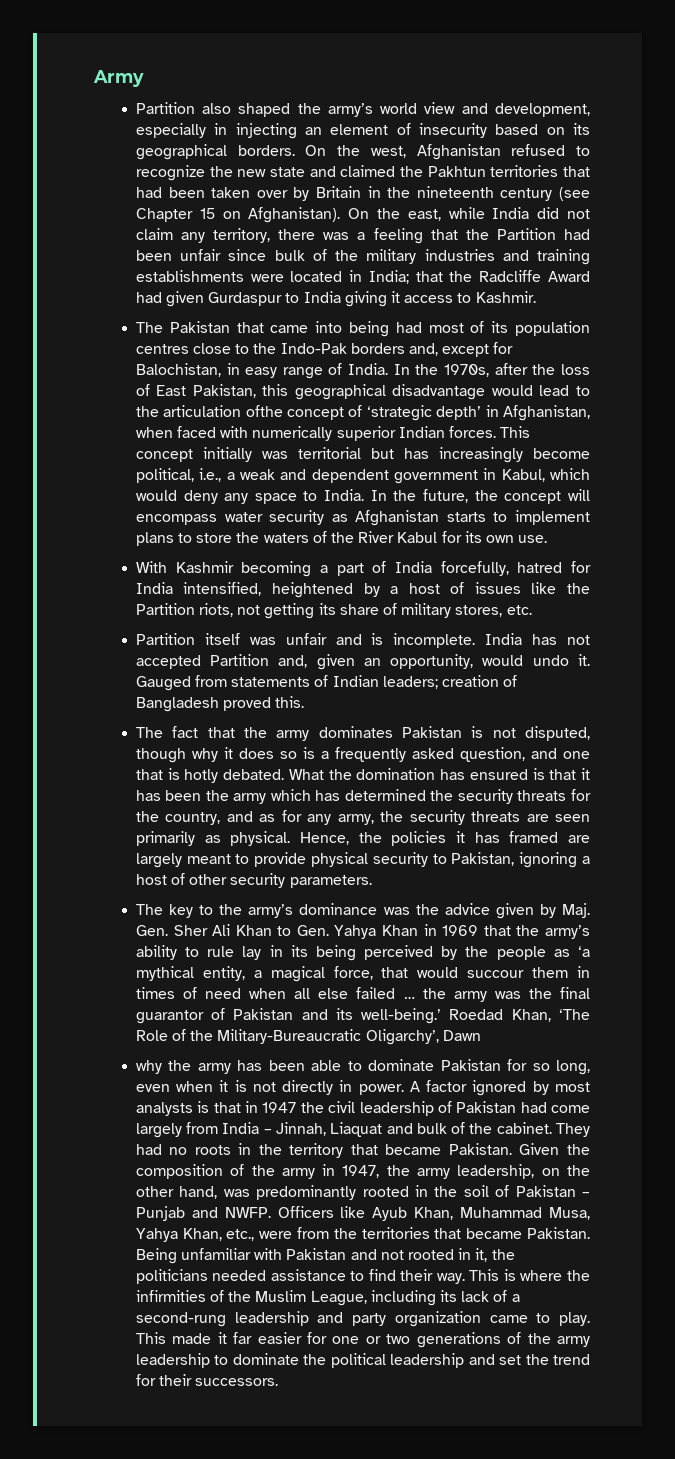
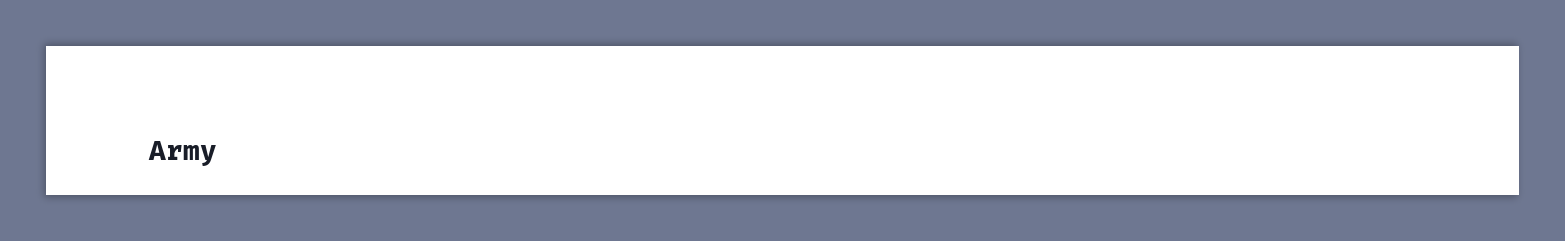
[135,102,590,117] [135,123,590,139] [135,144,591,160] [135,165,590,181] [135,186,591,201] [135,207,590,223] [135,228,591,244] [135,249,591,265] [135,270,590,284] [135,291,536,307] [135,321,590,337] [135,342,514,357] [135,363,591,379] [135,384,590,400] [135,405,590,421] [135,426,531,441] [135,447,590,463] [135,468,590,484] [135,489,591,504] [135,510,590,526] [135,531,548,546] [135,561,591,577] [135,582,590,598] [135,603,532,619] [135,633,590,648] [135,654,590,670] [135,675,518,691] [135,696,305,712] [135,726,590,741] [135,747,590,763] [135,768,590,783] [135,789,591,804] [135,810,590,825] [135,831,590,846] [135,852,591,868] [135,873,372,888] [135,903,590,919] [135,924,591,939] [135,945,590,961] [135,966,590,982] [135,987,591,1002] [135,1008,590,1024] [135,1029,481,1045] [135,1059,590,1075] [135,1080,590,1096] [135,1101,590,1116] [135,1122,591,1138] [135,1143,590,1158] [135,1164,590,1179] [135,1185,591,1200] [135,1206,590,1221] [135,1227,591,1242] [135,1248,515,1264] [135,1269,590,1284] [135,1290,520,1306] [135,1311,591,1327] [135,1332,590,1348] [135,1353,590,1368] [135,1374,279,1386] // Partition also shaped the army’s world view and development, especially in injecting an element of insecurity based on its geographical borders. On the west, Afghanistan refused to recognize the new state and claimed the Pakhtun territories that had been taken over by Britain in the nineteenth century (see Chapter 15 on Afghanistan). On the east, while India did not claim any territory, there was a feeling that the Partition had been unfair since bulk of the military industries and training establishments were located in India; that the Radcliffe Award had given Gurdaspur to India giving it access to Kashmir. // The Pakistan that came into being had most of its population centres close to the Indo-Pak borders and, except for Balochistan, in easy range of India. In the 1970s, after the loss of East Pakistan, this geographical disadvantage would lead to the articulation ofthe concept of ‘strategic depth’ in Afghanistan, when faced with numerically superior Indian forces. This concept initially was territorial but has increasingly become political, i.e., a weak and dependent government in Kabul, which would deny any space to India. In the future, the concept will encompass water security as Afghanistan starts to implement plans to store the waters of the River Kabul for its own use. // With Kashmir becoming a part of India forcefully, hatred for India intensified, heightened by a host of issues like the Partition riots, not getting its share of military stores, etc. // Partition itself was unfair and is incomplete. India has not accepted Partition and, given an opportunity, would undo it. Gauged from statements of Indian leaders; creation of Bangladesh proved this. // The fact that the army dominates Pakistan is not disputed, though why it does so is a frequently asked question, and one that is hotly debated. What the domination has ensured is that it has been the army which has determined the security threats for the country, and as for any army, the security threats are seen primarily as physical. Hence, the policies it has framed are largely meant to provide physical security to Pakistan, ignoring a host of other security parameters. // The key to the army’s dominance was the advice given by Maj. Gen. Sher Ali Khan to Gen. Yahya Khan in 1969 that the army’s ability to rule lay in its being perceived by the people as ‘a mythical entity, a magical force, that would succour them in times of need when all else failed … the army was the final guarantor of Pakistan and its well-being.’ Roedad Khan, ‘The Role of the Military-Bureaucratic Oligarchy’, Dawn // why the army has been able to dominate Pakistan for so long, even when it is not directly in power. A factor ignored by most analysts is that in 1947 the civil leadership of Pakistan had come largely from India – Jinnah, Liaquat and bulk of the cabinet. They had no roots in the territory that became Pakistan. Given the composition of the army in 1947, the army leadership, on the other hand, was predominantly rooted in the soil of Pakistan – Punjab and NWFP. Officers like Ayub Khan, Muhammad Musa, Yahya Khan, etc., were from the territories that became Pakistan. Being unfamiliar with Pakistan and not rooted in it, the politicians needed assistance to find their way. This is where the infirmities of the Muslim League, including its lack of a second-rung leadership and party organization came to play. This made it far easier for one or two generations of the army leadership to dominate the political leadership and set the trend for their successors. -> (217, 153) none

